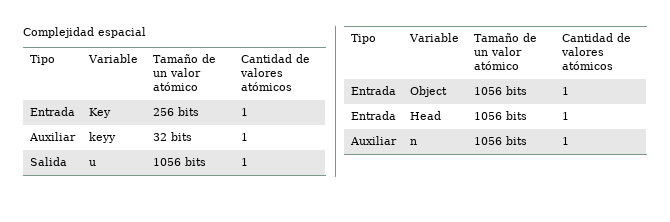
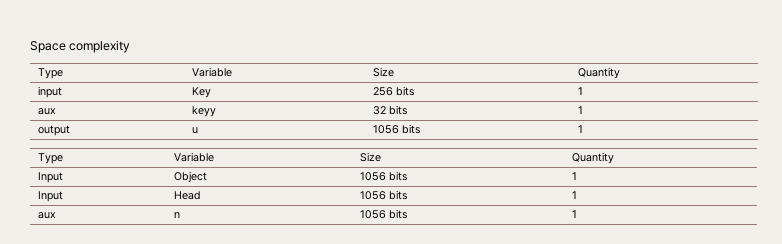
[23,27,146,38] [29,55,55,65] [87,54,138,63] [152,54,216,63] [152,68,201,77] [152,82,198,91] [240,54,310,63] [239,68,283,77] [240,82,292,91] [29,107,75,116] Complejidad espacial // Tipo | Variable | Tamaño de un valor atómico | Cantidad de valores atómicos // Entrada -> [30,40,131,53] [37,68,63,79] [191,67,232,77] [372,67,394,77] [577,67,620,79] [37,86,62,98] Space complexity // Type | Variable | Size | Quantity // input
[28,132,76,141] Auxiliar -> [37,108,56,115] aux
[29,157,67,166] Salida -> [37,125,70,136] output
[350,34,376,44] [408,33,459,42] [473,33,537,42] [473,47,522,56] [473,61,519,70] [561,33,631,42] [560,47,604,56] [561,61,613,70] [350,86,396,95] Tipo | Variable | Tamaño de un valor atómico | Cantidad de valores atómicos // Entrada -> [37,153,63,164] [173,152,214,162] [359,152,381,162] [571,152,614,164] [37,172,63,183] Type | Variable | Size | Quantity // Input
[350,111,396,120] Entrada -> [37,191,63,202] Input
[349,136,397,145] Auxiliar -> [37,212,56,219] aux

